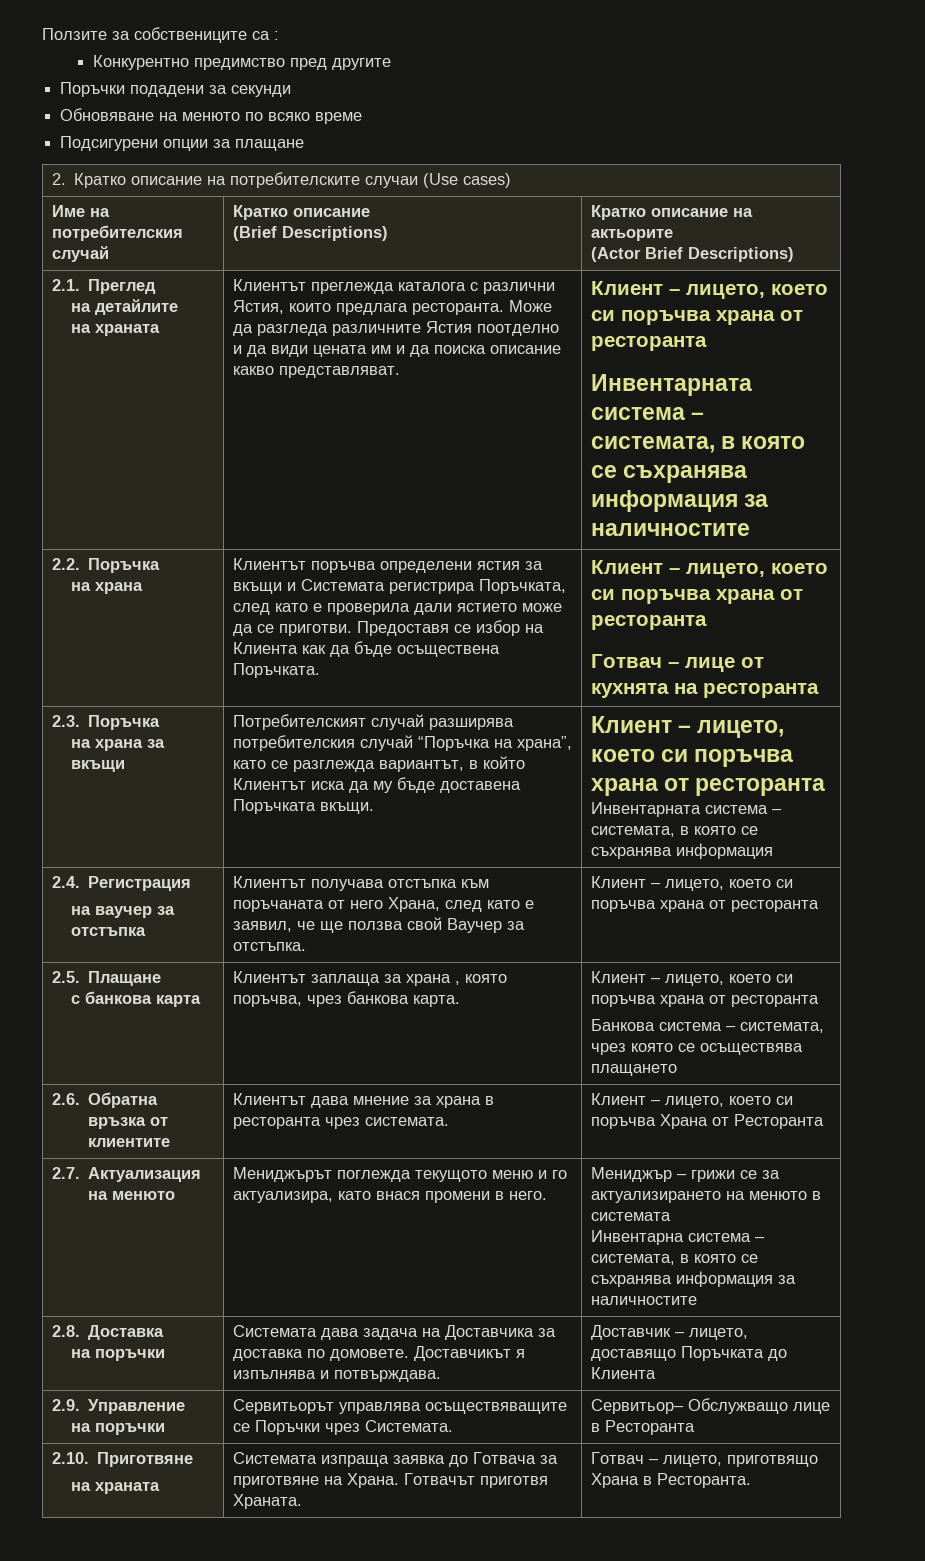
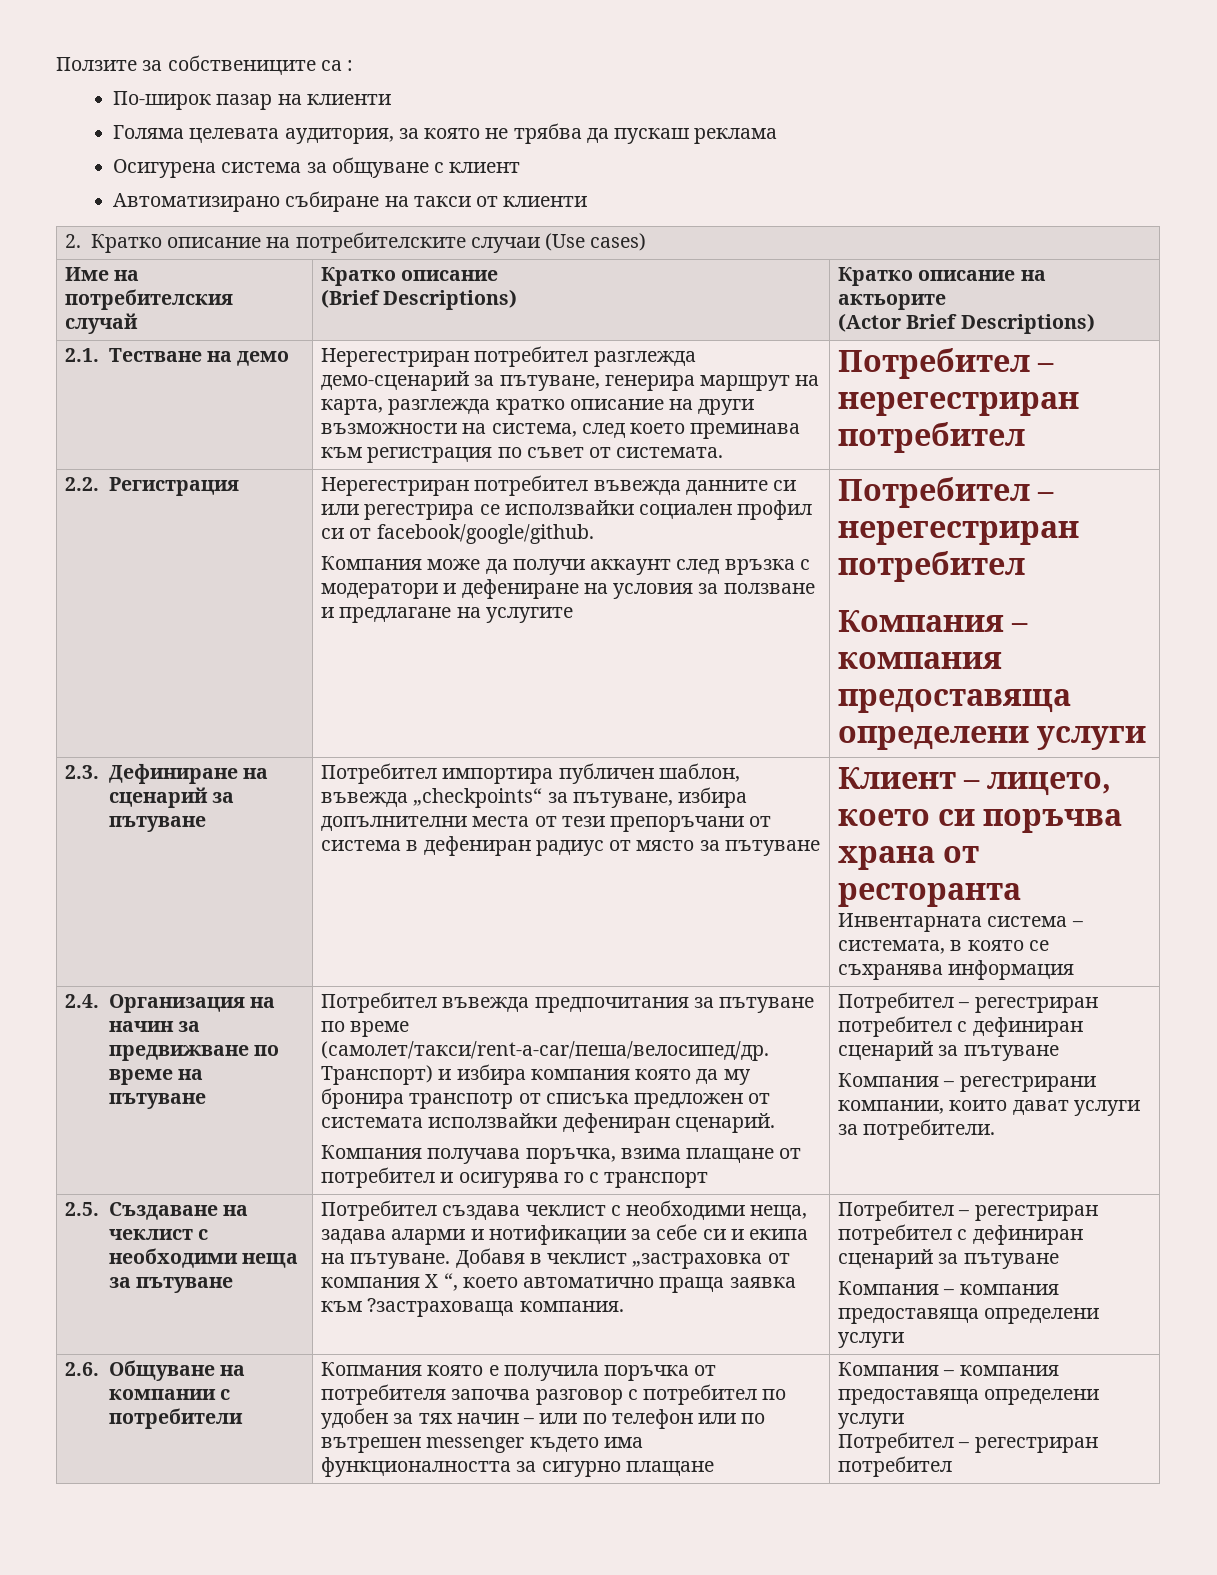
[92,55,391,70] [60,82,292,97] [60,108,363,124] [60,136,305,151] Конкурентно предимство пред другите // Поръчки подадени за секунди // Обновяване на менюто по всяко време // Подсигурени опции за плащане -> [113,91,391,110] [113,123,778,144] [113,157,521,178] [113,191,588,212] По-широк пазар на клиенти // Голяма целевата аудитория, за която не трябва да пускаш реклама // Осигурена система за общуване с клиент // Автоматизирано събиране на такси от клиенти
[87,279,156,294] [71,299,179,315] [71,324,161,336] [232,279,555,294] [232,300,552,315] [232,321,559,336] [232,345,561,357] [232,366,400,378] [590,281,828,299] [590,310,803,325] [590,336,707,351] [590,374,752,396] [590,407,704,420] [590,436,806,453] [590,465,747,483] [590,490,768,512] [590,523,750,536] [51,558,160,573] [71,582,144,594] [232,558,543,573] [232,579,566,594] [232,603,562,615] [232,620,544,636] [232,641,500,657] [232,663,320,678] [590,560,828,578] [590,589,803,604] [590,615,707,630] [590,654,764,672] [590,683,819,698] [51,715,160,730] [71,739,166,751] [71,760,126,772] [232,714,514,730] [232,735,572,751] [232,756,525,772] [232,777,521,793] [232,799,374,814] Преглед // на детайлите // на храната | Клиентът преглежда каталога с различни Ястия, които предлага ресторанта. Може да разгледа различните Ястия поотделно и да види цената им и да поиска описание какво представляват. | Клиент – лицето, което си поръчва храна от ресторанта // Инвентарната система – системата, в която се съхранява информация за наличностите // 2.2. Поръчка // на храна | Клиентът поръчва определени ястия за вкъщи и Системата регистрира Поръчката, след като е проверила дали ястието може да се приготви. Предоставя се избор на Клиента как да бъде осъществена Поръчката. | Клиент – лицето, което си поръчва храна от ресторанта // Готвач – лице от кухнята на ресторанта // 2.3. Поръчка // на храна за вкъщи | Потребителският случай разширява потребителския случай “Поръчка на храна”, като се разглежда вариантът, в който Клиентът иска да му бъде доставена Поръчката вкъщи. -> [108,348,290,366] [320,346,696,367] [320,371,820,391] [320,399,755,415] [320,423,801,439] [320,447,724,463] [837,348,1055,379] [837,392,1079,416] [837,422,1025,453] [64,477,239,496] [320,475,797,496] [320,500,813,520] [320,524,594,544] [320,556,810,575] [320,579,815,599] [320,607,573,623] [837,477,1055,508] [837,521,1079,545] [837,551,1025,582] [837,610,1029,632] [837,652,1002,669] [837,689,1071,713] [837,726,1147,750] [64,763,269,784] [108,787,235,808] [108,816,206,832] [320,763,740,784] [320,787,748,808] [320,816,772,832] [320,836,820,856] Тестване на демо | Нерегестриран потребител разглежда демо-сценарий за пътуване, генерира маршрут на карта, разглежда кратко описание на други възможности на система, след което преминава към регистрация по съвет от системата. | Потребител – нерегестриран потребител // 2.2. Регистрация | Нерегестриран потребител въвежда данните си или регестрира се исползвайки социален профил си от facebook/google/github. // Компания може да получи аккаунт след връзка с модератори и дефениране на условия за ползване и предлагане на услугите | Потребител – нерегестриран потребител // Компания – компания предоставяща определени услуги // 2.3. Дефиниране на сценарий за пътуване | Потребител импортира публичен шаблон, въвежда „checkpoints“ за пътуване, избира допълнителни места от тези препоръчани от система в дефениран радиус от място за пътуване
[87,876,191,891] [71,906,176,918] [71,927,147,936] [232,876,489,891] [232,897,534,912] [232,917,525,933] [232,942,306,951] [590,876,793,891] [590,900,819,912] [51,971,161,986] [71,991,202,1007] [232,971,507,986] [232,991,460,1007] [590,971,793,986] [590,995,819,1007] [590,1019,824,1033] [590,1043,803,1055] [590,1064,677,1076] [51,1092,158,1108] [87,1117,168,1129] [87,1138,170,1147] [232,1093,494,1108] [232,1117,449,1129] [590,1093,793,1108] [590,1114,824,1129] [51,1167,201,1182] [87,1191,175,1200] [232,1167,567,1182] [232,1191,547,1203] [590,1167,780,1182] [590,1191,821,1203] [590,1212,671,1221] [590,1230,765,1245] [590,1254,758,1265] [590,1271,796,1287] [590,1296,697,1305] [51,1325,164,1340] [71,1349,166,1361] [232,1325,556,1340] [232,1346,525,1361] [232,1370,441,1382] [590,1325,748,1340] [590,1346,787,1361] [590,1367,656,1379] [51,1399,185,1414] [71,1423,166,1435] [232,1399,567,1414] [232,1420,453,1435] [590,1398,830,1414] [590,1420,695,1435] [51,1452,193,1467] [71,1482,161,1494] [232,1452,558,1467] [232,1473,548,1488] [232,1494,302,1509] [590,1452,818,1467] [590,1473,751,1488] Регистрация // на ваучер за отстъпка | Клиентът получава отстъпка към поръчаната от него Храна, след като е заявил, че ще ползва свой Ваучер за отстъпка. | Клиент – лицето, което си поръчва храна от ресторанта // 2.5. Плащане // с банкова карта | Клиентът заплаща за храна , която поръчва, чрез банкова карта. | Клиент – лицето, което си поръчва храна от ресторанта // Банкова система – системата, чрез която се осъществява плащането // 2.6. Обратна връзка от клиентите | Клиентът дава мнение за храна в ресторанта чрез системата. | Клиент – лицето, което си поръчва Храна от Ресторанта // 2.7. Актуализация на менюто | Мениджърът поглежда текущото меню и го актуализира, като внася промени в него. | Мениджър – грижи се за актуализирането на менюто в системата // Инвентарна система – системата, в която се съхранява информация за наличностите // 2.8. Доставка // на поръчки | Системата дава задача на Доставчика за доставка по домовете. Доставчикът я изпълнява и потвърждава. | Доставчик – лицето, доставящо Поръчката до Клиента // 2.9. Управление // на поръчки | Сервитьорът управлява осъществяващите се Поръчки чрез Системата. | Сервитьор– Обслужващо лице в Ресторанта // 2.10. Приготвяне // на храната | Системата изпраща заявка до Готвача за приготвяне на Храна. Готвачът приготвя Храната. | Готвач – лицето, приготвящо Храна в Ресторанта. -> [108,994,276,1013] [108,1021,201,1032] [108,1045,280,1061] [108,1069,204,1085] [108,1093,206,1109] [320,992,815,1013] [320,1021,410,1037] [320,1041,769,1061] [320,1064,751,1085] [320,1088,771,1109] [320,1113,775,1133] [320,1145,802,1164] [320,1167,709,1188] [837,992,1098,1013] [837,1016,1083,1037] [837,1041,1059,1061] [837,1073,1096,1092] [837,1100,1140,1116] [837,1119,996,1140] [64,1202,249,1220] [108,1229,209,1240] [108,1248,299,1268] [108,1277,234,1293] [320,1200,808,1221] [320,1224,809,1245] [320,1248,790,1269] [320,1273,796,1293] [320,1298,624,1317] [837,1200,1098,1221] [837,1224,1083,1245] [837,1249,1059,1269] [837,1281,1059,1295] [837,1308,1100,1324] [837,1332,904,1348] [64,1360,246,1381] [108,1389,231,1400] [108,1408,243,1429] [320,1362,717,1381] [320,1384,787,1405] [320,1408,766,1429] [320,1437,643,1453] [320,1457,714,1477] [837,1362,1059,1376] [837,1389,1100,1405] [837,1413,904,1429] [837,1432,1098,1453] [837,1456,952,1477] Организация на начин за предвижване по време на пътуване | Потребител въвежда предпочитания за пътуване по време (самолет/такси/rent-a-car/пеша/велосипед/др. Транспорт) и избира компания която да му бронира транспотр от списъка предложен от системата исползвайки дефениран сценарий. // Компания получава поръчка, взима плащане от потребител и осигурява го с транспорт | Потребител – регестриран потребител с дефиниран сценарий за пътуване // Компания – регестрирани компании, които дават услуги за потребители. // 2.5. Създаване на чеклист с необходими неща за пътуване | Потребител създава чеклист с необходими неща, задава аларми и нотификации за себе си и екипа на пътуване. Добавя в чеклист „застраховка от компания Х “, което автоматично праща заявка към ?застраховаща компания. | Потребител – регестриран потребител с дефиниран сценарий за пътуване // Компания – компания предоставяща определени услуги // 2.6. Общуване на компании с потребители | Копмания която е получила поръчка от потребителя започва разговор с потребител по удобен за тях начин – или по телефон или по вътрешен messenger където има функционалността за сигурно плащане | Компания – компания предоставяща определени услуги // Потребител – регестриран потребител

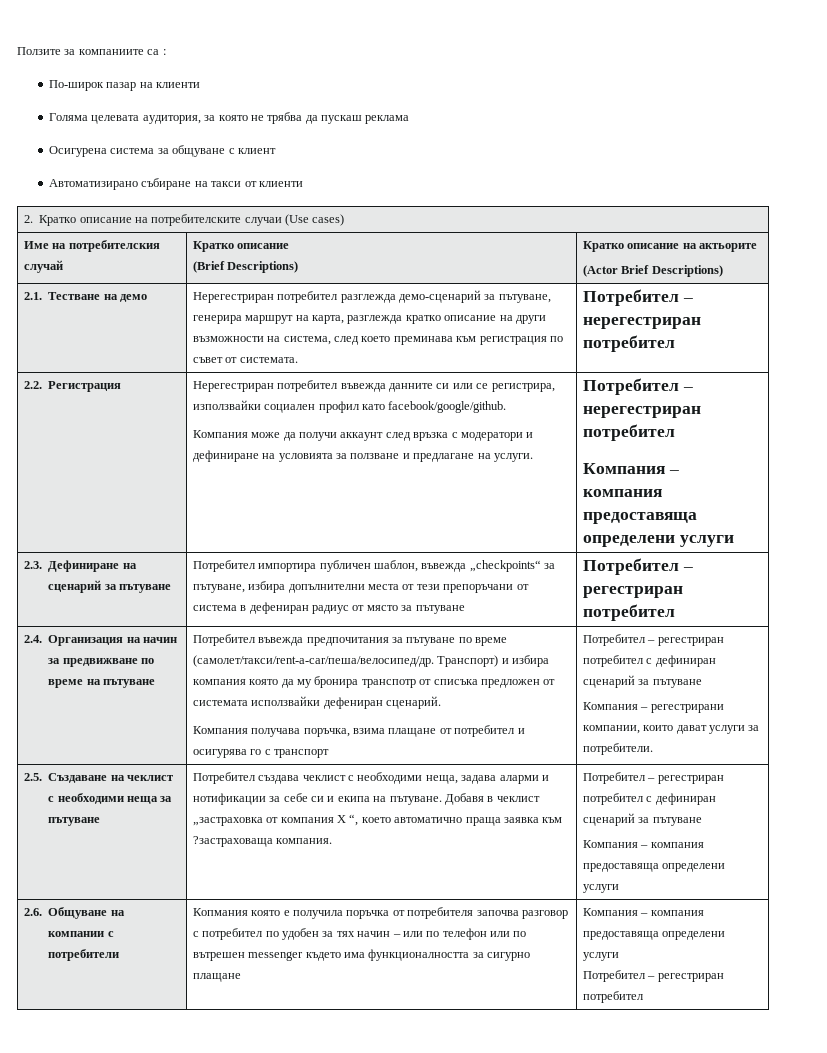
[167,55,316,75] собствениците -> [78,49,144,55] компаниите
[364,500,813,520] [320,528,372,539] регестрира се исползвайки социален профил си от -> [476,383,555,392] [192,400,385,413] се регистрира, използвайки социален профил като
[461,579,694,599] дефениране на условия -> [192,450,333,462] дефиниране на условията
[485,607,573,623] услугите -> [493,453,533,462] услуги.
[837,767,1112,796] [837,809,1123,833] [837,846,980,870] [837,883,1021,907] [837,913,1083,932] [837,940,1049,954] [837,960,1075,980] Клиент – лицето, което си поръчва храна от ресторанта // Инвентарната система – системата, в която се съхранява информация -> [582,558,693,575] [582,586,683,598] [582,604,675,621] Потребител – регестриран потребител

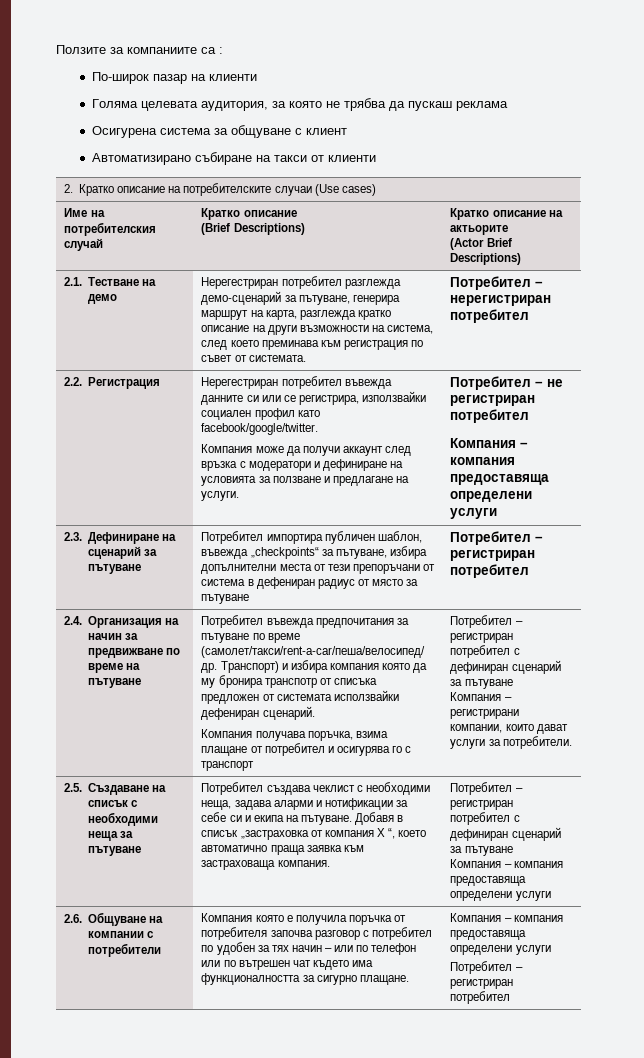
[582,317,701,329] нерегестриран -> [450,295,552,306] нерегистриран
[388,401,507,413] facebook/google/github. -> [201,423,319,435] facebook/google/twitter.
[582,406,701,418] нерегестриран -> [547,379,564,387] [450,395,536,406] не регистриран
[582,586,683,598] регестриран -> [450,550,536,561] регистриран
[657,637,724,646] [582,655,716,667] [582,675,702,688] [582,702,724,713] регестриран потребител с дефиниран сценарий за пътуване // Компания – регестрирани -> [450,633,514,643] [450,645,520,658] [450,660,561,674] [450,679,513,689] [450,692,512,701] [450,709,520,719] регистриран потребител с дефиниран сценарий за пътуване // Компания – регистрирани
[126,775,173,781] чеклист -> [88,800,129,807] списък
[496,796,540,802] чеклист -> [201,830,239,837] списък
[192,836,273,847] ?застраховаща -> [201,860,276,870] застраховаща
[657,775,724,784] регестриран -> [450,800,514,810] регистриран
[192,908,248,916] Копмания -> [201,913,253,922] Компания
[248,951,304,961] messenger -> [292,960,311,967] чат
[192,973,241,982] плащане -> [359,975,409,985] плащане.
[657,973,724,982] регестриран -> [450,979,514,989] регистриран

